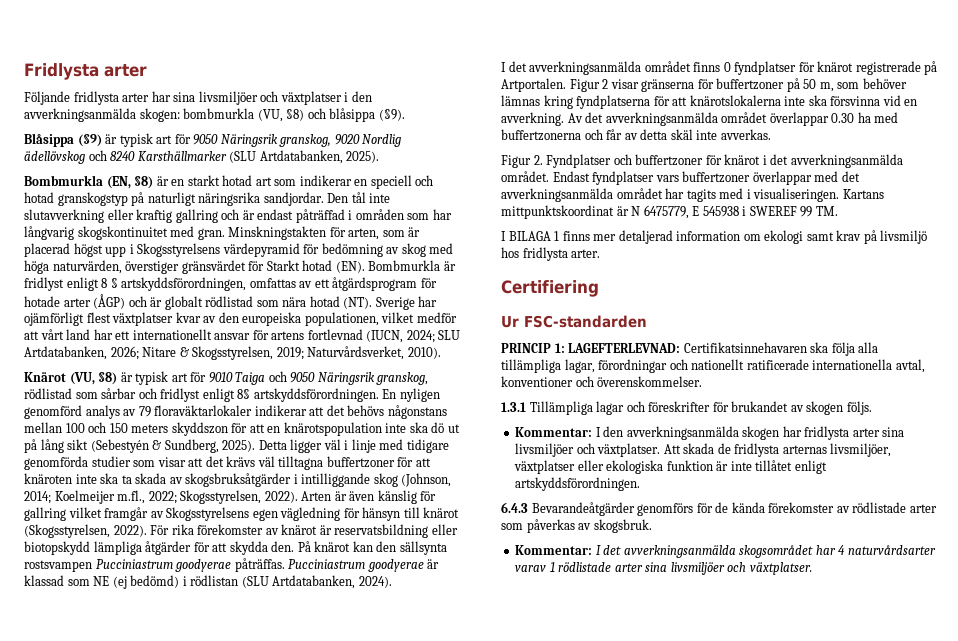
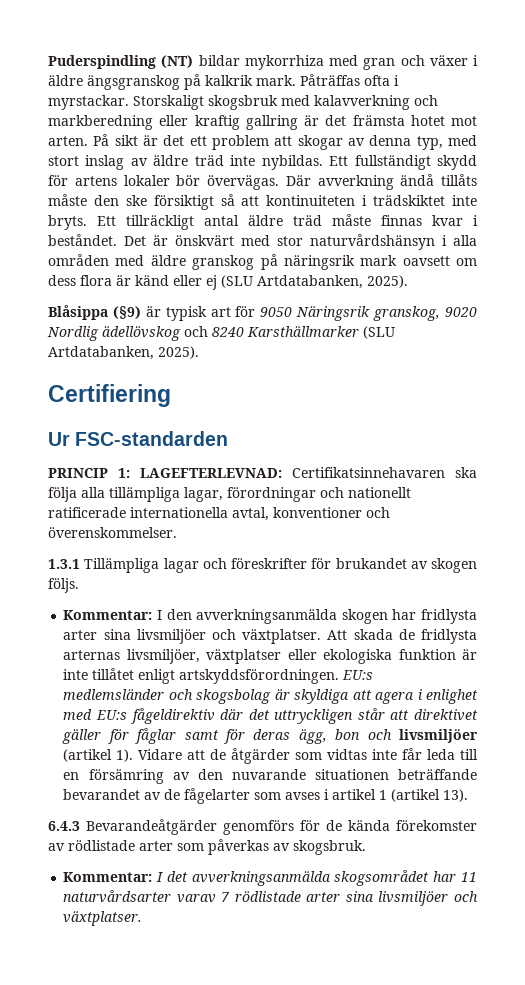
[24,63,147,80] [24,91,372,105] [24,108,405,122] Fridlysta arter // Följande fridlysta arter har sina livsmiljöer och växtplatser i den avverkningsanmälda skogen: bombmurkla (VU, §8) och blåsippa (§9). -> [48,55,478,70] [48,74,399,90] [48,95,438,110] [48,115,477,130] [48,134,477,150] [48,155,478,170] [48,174,477,190] [48,194,478,210] [48,214,478,230] [48,234,477,250] [48,254,477,270] [48,275,408,290] Puderspindling (NT) bildar mykorrhiza med gran och växer i äldre ängsgranskog på kalkrik mark. Påträffas ofta i myrstackar. Storskaligt skogsbruk med kalavverkning och markberedning eller kraftig gallring är det främsta hotet mot arten. På sikt är det ett problem att skogar av denna typ, med stort inslag av äldre träd inte nybildas. Ett fullständigt skydd för artens lokaler bör övervägas. Där avverkning ändå tillåts måste den ske försiktigt så att kontinuiteten i trädskiktet inte bryts. Ett tillräckligt antal äldre träd måste finnas kvar i beståndet. Det är önskvärt med stor naturvårdshänsyn i alla områden med äldre granskog på näringsrik mark oavsett om dess flora är känd eller ej (SLU Artdatabanken, 2025).
[24,175,434,189] [24,192,391,206] [24,209,452,223] [24,226,421,240] [24,243,454,257] [24,260,456,274] [24,277,437,291] [24,294,438,310] [24,312,457,326] [24,329,461,343] [24,346,441,360] [24,371,429,385] [24,388,440,402] [24,405,447,419] [24,422,460,436] [24,439,449,453] [24,456,431,470] [24,473,452,487] [24,490,437,504] [24,507,460,521] [24,524,458,538] [24,541,447,555] [24,558,440,572] [24,575,392,589] [501,61,938,75] [501,78,907,92] [501,95,918,109] [501,112,899,126] [501,129,771,141] [501,154,903,168] [501,171,860,185] [501,188,884,202] [501,205,838,219] [501,230,928,244] [501,247,601,261] // Bombmurkla (EN, §8) är en starkt hotad art som indikerar en speciell och hotad granskogstyp på naturligt näringsrika sandjordar. Den tål inte slutavverkning eller kraftig gallring och är endast påträffad i områden som har långvarig skogskontinuitet med gran. Minskningstakten för arten, som är placerad högst upp i Skogsstyrelsens värdepyramid för bedömning av skog med höga naturvärden, överstiger gränsvärdet för Starkt hotad (EN). Bombmurkla är fridlyst enligt 8 § artskyddsförordningen, omfattas av ett åtgärdsprogram för hotade arter (ÅGP) och är globalt rödlistad som nära hotad (NT). Sverige har ojämförligt flest växtplatser kvar av den europeiska populationen, vilket medför att vårt land har ett internationellt ansvar för artens fortlevnad (IUCN, 2024; SLU Artdatabanken, 2026; Nitare & Skogsstyrelsen, 2019; Naturvårdsverket, 2010). // Knärot (VU, §8) är typisk art för 9010 Taiga och 9050 Näringsrik granskog, rödlistad som sårbar och fridlyst enligt 8§ artskyddsförordningen. En nyligen genomförd analys av 79 floraväktarlokaler indikerar att det behövs någonstans mellan 100 och 150 meters skyddszon för att en knärotspopulation inte ska dö ut på lång sikt (Sebestyén & Sundberg, 2025). Detta ligger väl i linje med tidigare genomförda studier som visar att det krävs väl tilltagna buffertzoner för att knäroten inte ska ta skada av skogsbruksåtgärder i intilliggande skog (Johnson, 2014; Koelmeijer m.fl., 2022; Skogsstyrelsen, 2022). Arten är även känslig för gallring vilket framgår av Skogsstyrelsens egen vägledning för hänsyn till knärot (Skogsstyrelsen, 2022). För rika förekomster av knärot är reservatsbildning eller biotopskydd lämpliga åtgärder för att skydda den. På knärot kan den sällsynta rostsvampen Pucciniastrum goodyerae påträffas. Pucciniastrum goodyerae är klassad som NE (ej bedömd) i rödlistan (SLU Artdatabanken, 2024). // I det avverkningsanmälda området finns 0 fyndplatser för knärot registrerade på Artportalen. Figur 2 visar gränserna för buffertzoner på 50 m, som behöver lämnas kring fyndplatserna för att knärotslokalerna inte ska försvinna vid en avverkning. Av det avverkningsanmälda området överlappar 0.30 ha med buffertzonerna och får av detta skäl inte avverkas. // Figur 2. Fyndplatser och buffertzoner för knärot i det avverkningsanmälda området. Endast fyndplatser vars buffertzoner överlappar med det avverkningsanmälda området har tagits med i visualiseringen. Kartans mittpunktskoordinat är N 6475779, E 545938 i SWEREF 99 TM. // I BILAGA 1 finns mer detaljerad information om ekologi samt krav på livsmiljö hos fridlysta arter. -> (199, 352) none
(641, 484) none -> [342,670,374,680] [63,689,478,704] [63,708,478,724] [62,728,478,744] [63,748,478,764] [63,769,478,784] [63,788,469,804] EU:s medlemsländer och skogsbolag är skyldiga att agera i enlighet med EU:s fågeldirektiv där det uttryckligen står att direktivet gäller för fåglar samt för deras ägg, bon och livsmiljöer (artikel 1). Vidare att de åtgärder som vidtas inte får leda till en försämring av den nuvarande situationen beträffande bevarandet av de fågelarter som avses i artikel 1 (artikel 13).
[838,545,846,555] 4 -> [461,872,477,882] 11
[549,562,555,572] 1 -> [221,892,231,902] 7

